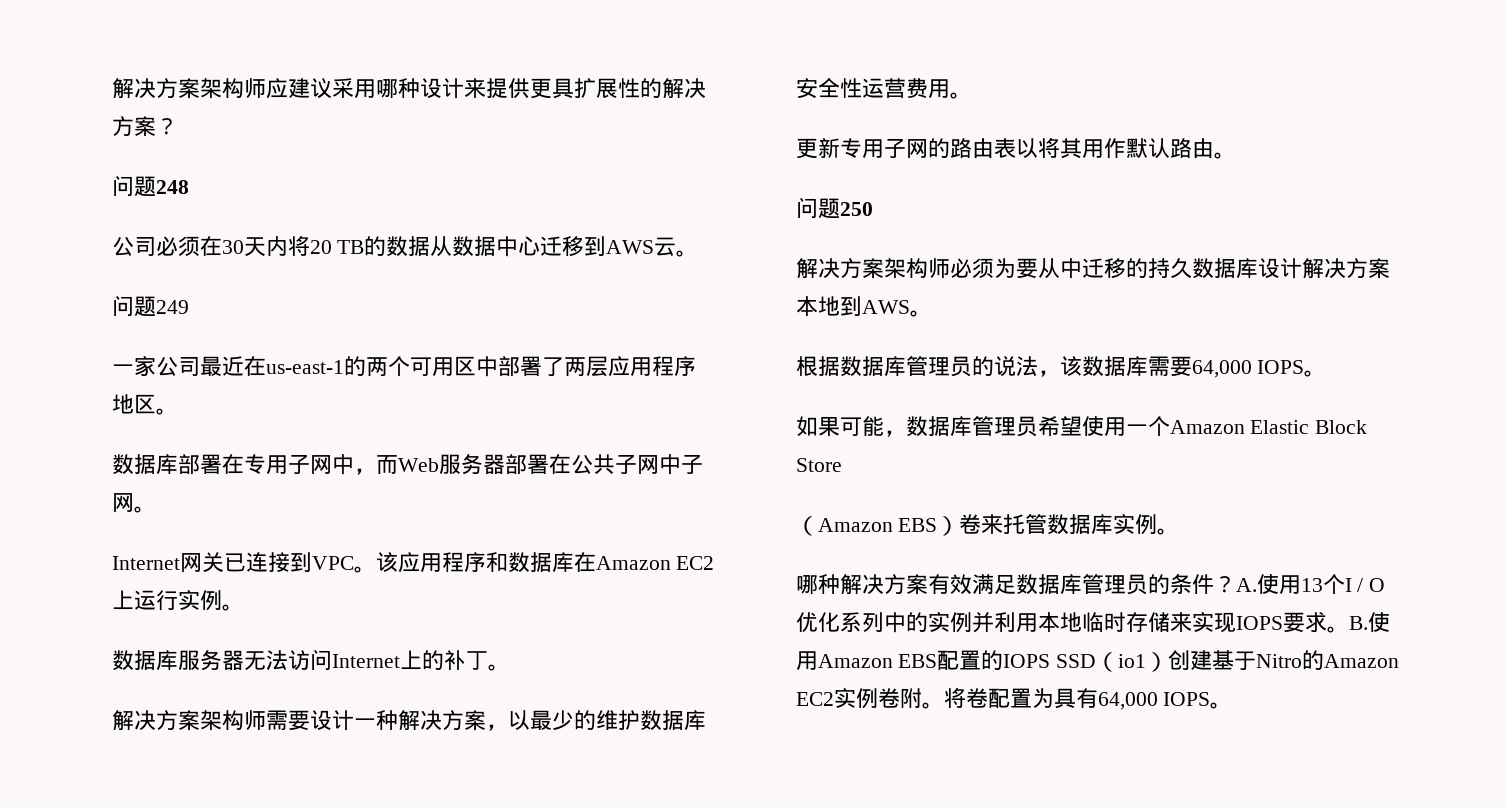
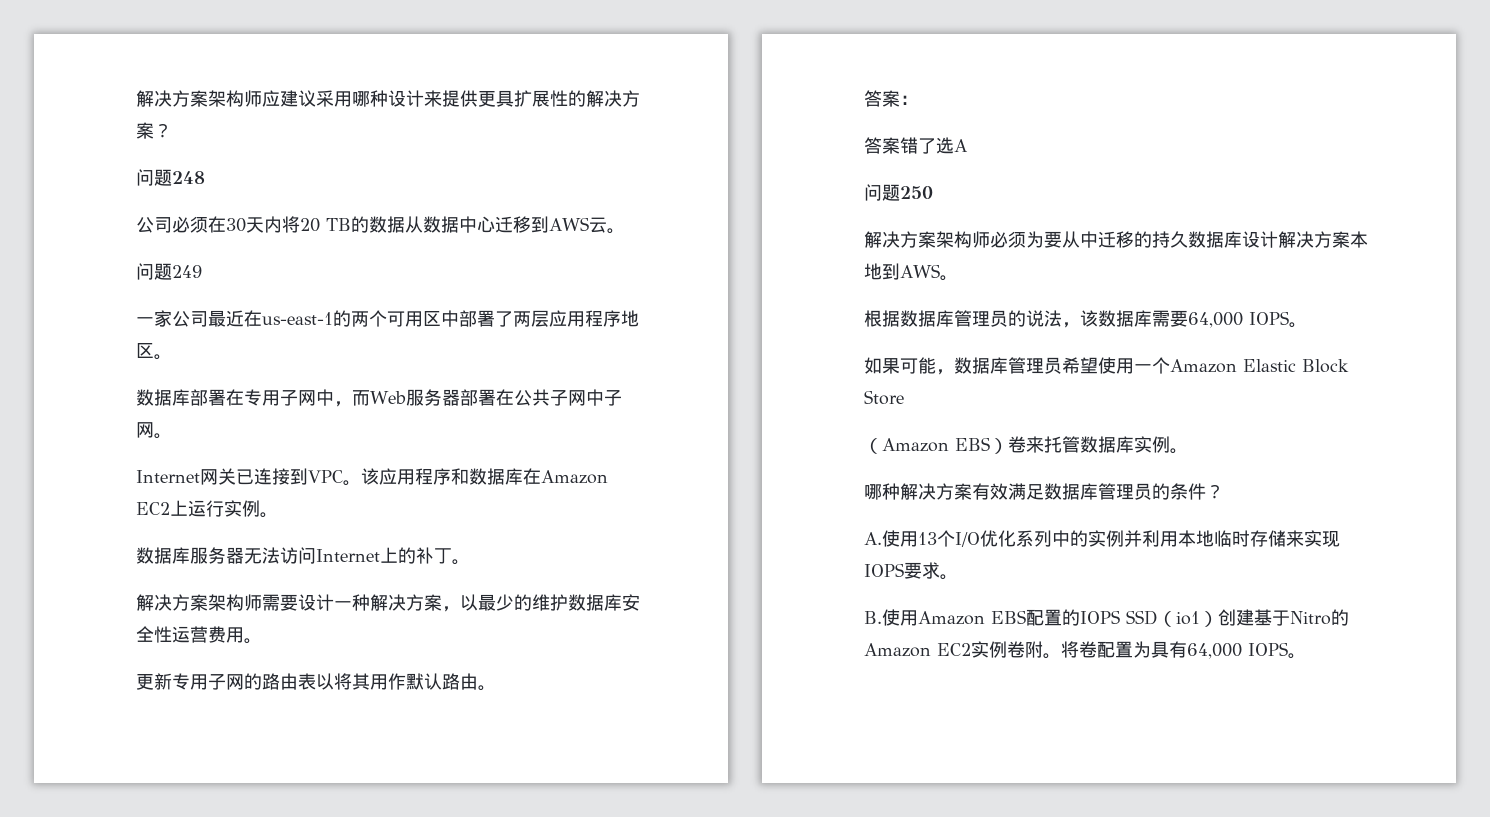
(1236, 155) none -> [864,90,919,107] [864,137,969,154] // 答案： // 答案错了选A
(1236, 584) none -> (1225, 491) //
[1344,578,1386,592] I / O -> [955,532,981,547] I/O
(1349, 629) none -> (959, 577) //

